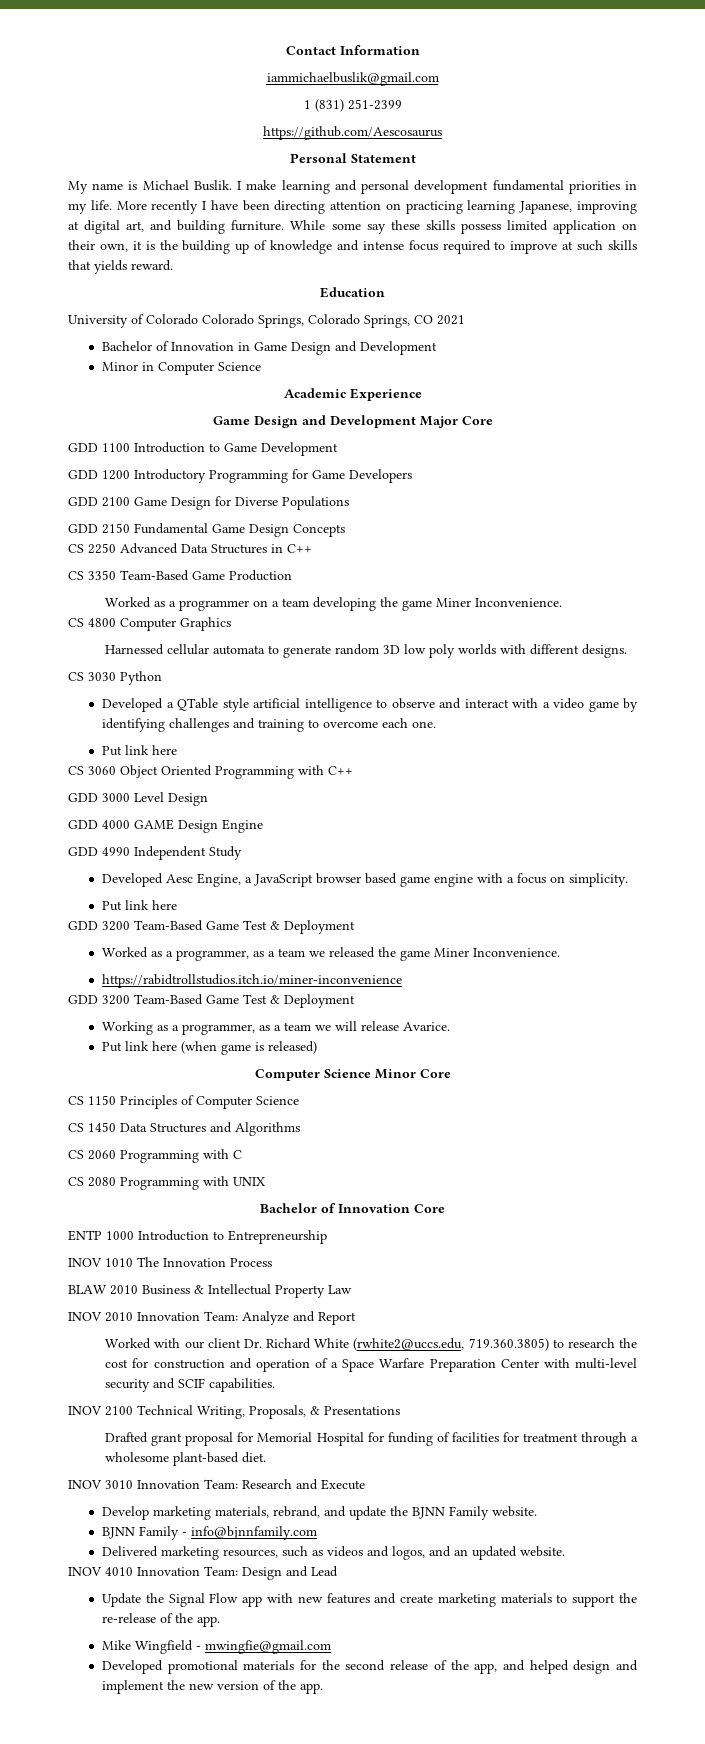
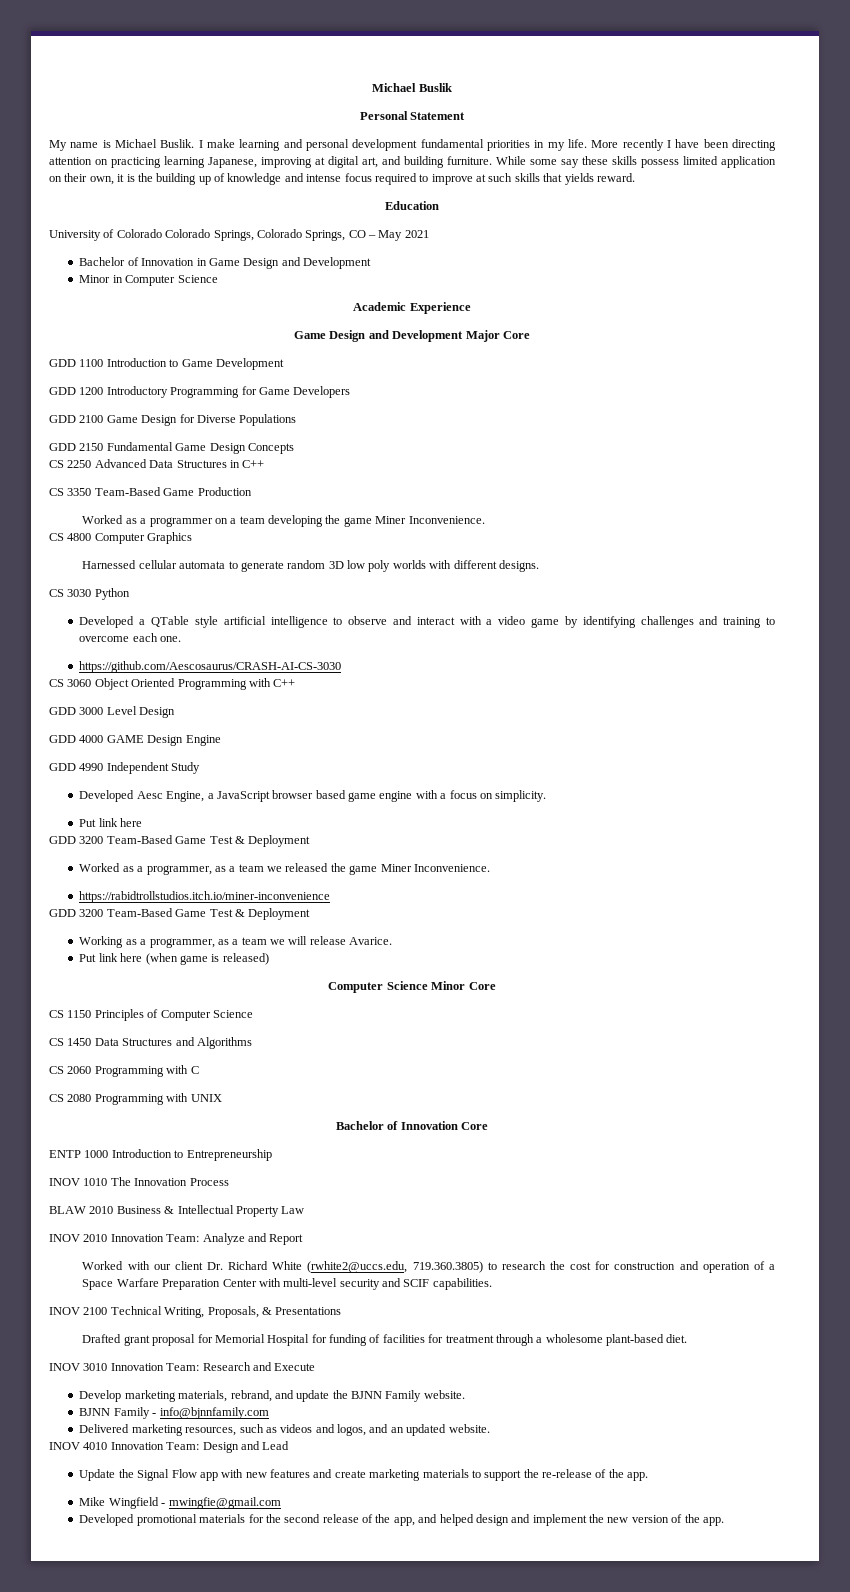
[285,45,420,55] [266,72,439,86] [303,99,402,112] [263,126,442,140] Contact Information // iammichaelbuslik@gmail.com // 1 (831) 251-2399 // https://github.com/Aescosaurus -> [372,83,452,92] Michael Buslik
(433, 319) none -> [368,230,403,241] – May
[101,745,177,756] Put link here -> [79,661,342,673] https://github.com/Aescosaurus/CRASH-AI-CS-3030

